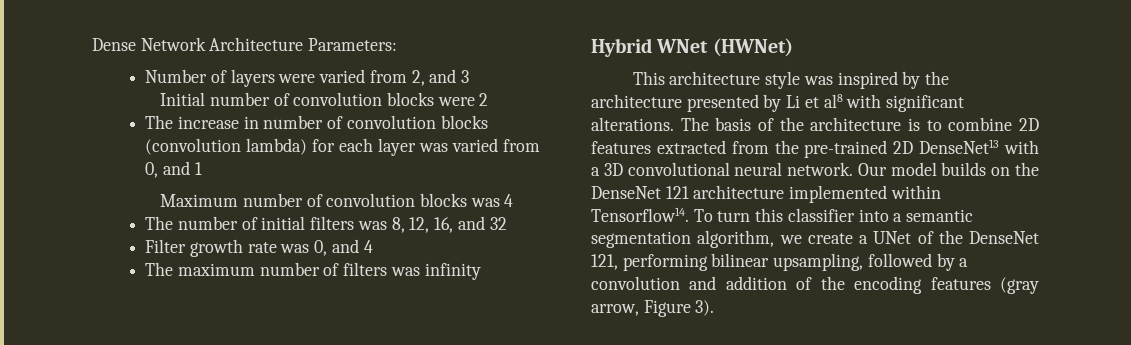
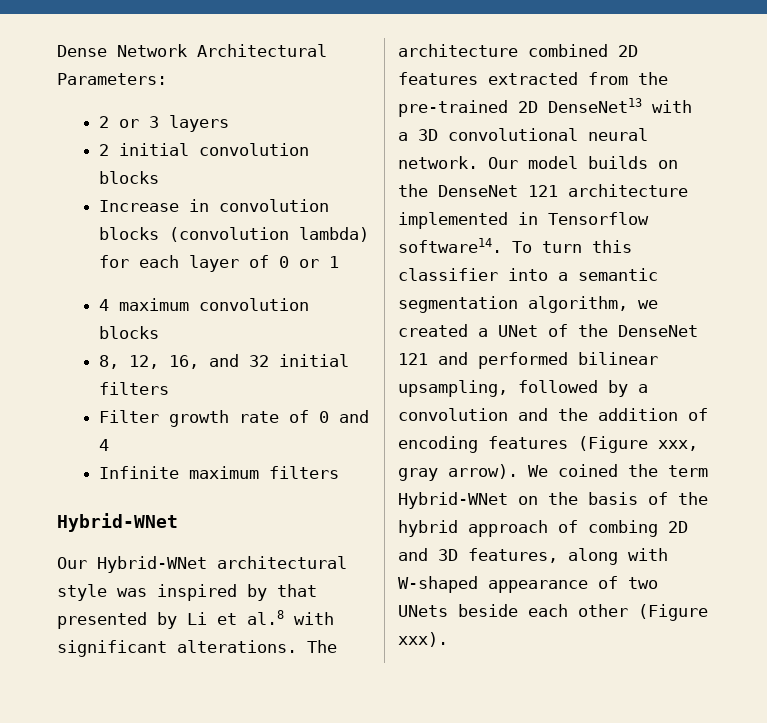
[209,37,304,51] Architecture -> [197,44,327,57] Architectural
[145,69,470,87] [160,92,489,106] [145,115,344,129] Number of layers were varied from 2, and 3 // Initial number of convolution blocks were 2 // The increase in number of -> [98,115,229,132] [98,143,309,156] [98,171,159,184] [98,199,209,212] 2 or 3 layers // 2 initial convolution blocks // Increase in
[419,138,540,152] [145,161,202,178] [160,193,514,207] [145,216,387,230] was varied from 0, and 1 // Maximum number of convolution blocks was 4 // The number of initial filters was -> [248,255,339,268] [98,298,309,311] [98,326,159,339] of 0 or 1 // 4 maximum convolution blocks //
(507, 223) none -> [278,354,349,367] [98,382,169,395] initial filters
[280,240,328,256] was 0, -> [288,410,329,423] of 0
[145,262,481,280] [591,38,793,57] [632,71,761,85] The maximum number of filters was infinity // Hybrid WNet (HWNet) // This architecture -> [98,466,339,479] [57,513,178,532] [57,556,347,573] Infinite maximum filters // Hybrid-WNet // Our Hybrid-WNet architectural
[925,71,950,85] [591,94,682,108] the architecture -> [277,584,317,597] that
[823,94,843,108] al8 -> [247,610,284,625] al.8
[715,117,1013,131] basis of the architecture is to combine -> [398,44,608,57] architecture combined
[890,185,941,199] [591,207,689,222] within Tensorflow14. -> [518,212,649,225] [398,238,502,253] in Tensorflow software14.
[807,233,853,244] create -> [398,324,468,337] created
[591,254,708,271] 121, performing -> [398,352,568,369] 121 and performed
(717, 283) none -> [558,408,588,421] the
[820,276,845,290] the -> (708, 414) none
[1000,277,1039,294] [591,300,715,317] (gray arrow, Figure 3). -> [578,436,698,453] [398,464,708,481] [398,492,708,509] [398,520,688,537] [398,548,668,565] [398,576,658,593] [398,604,708,621] [398,632,448,647] (Figure xxx, gray arrow). We coined the term Hybrid-WNet on the basis of the hybrid approach of combing 2D and 3D features, along with W-shaped appearance of two UNets beside each other (Figure xxx).

